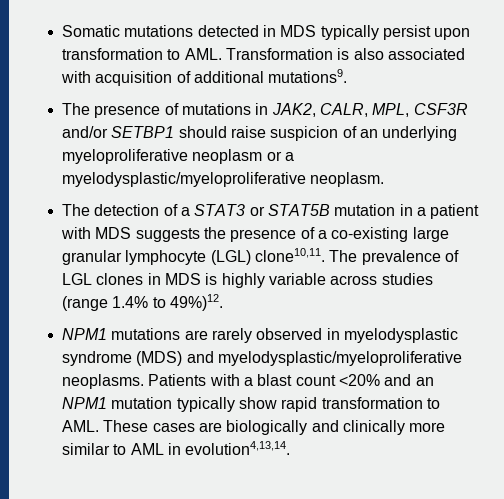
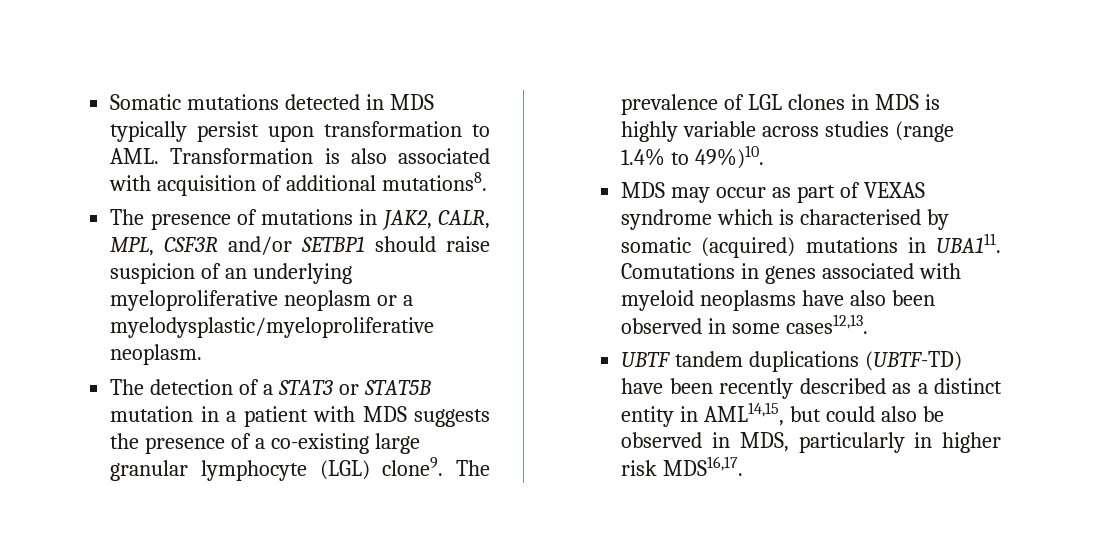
[268,69,348,83] mutations9. -> [382,172,488,191] mutations8.
[254,248,325,262] clone10,11. -> [382,457,444,476] clone9.
[169,294,223,311] [61,328,458,343] [61,351,462,366] [61,374,434,389] [61,397,440,412] [61,420,446,435] [61,441,291,455] 49%)12. // NPM1 mutations are rarely observed in myelodysplastic syndrome (MDS) and myelodysplastic/myeloproliferative neoplasms. Patients with a blast count <20% and an NPM1 mutation typically show rapid transformation to AML. These cases are biologically and clinically more similar to AML in evolution4,13,14. -> [695,145,765,169] [621,182,925,203] [621,209,950,230] [621,233,1001,258] [621,263,962,284] [621,290,936,311] [621,314,869,334] [621,351,963,372] [621,378,1002,399] [621,402,944,427] [621,432,1001,453] [621,456,744,476] 49%)10. // MDS may occur as part of VEXAS syndrome which is characterised by somatic (acquired) mutations in UBA111. Comutations in genes associated with myeloid neoplasms have also been observed in some cases12,13. // UBTF tandem duplications (UBTF-TD) have been recently described as a distinct entity in AML14,15, but could also be observed in MDS, particularly in higher risk MDS16,17.

